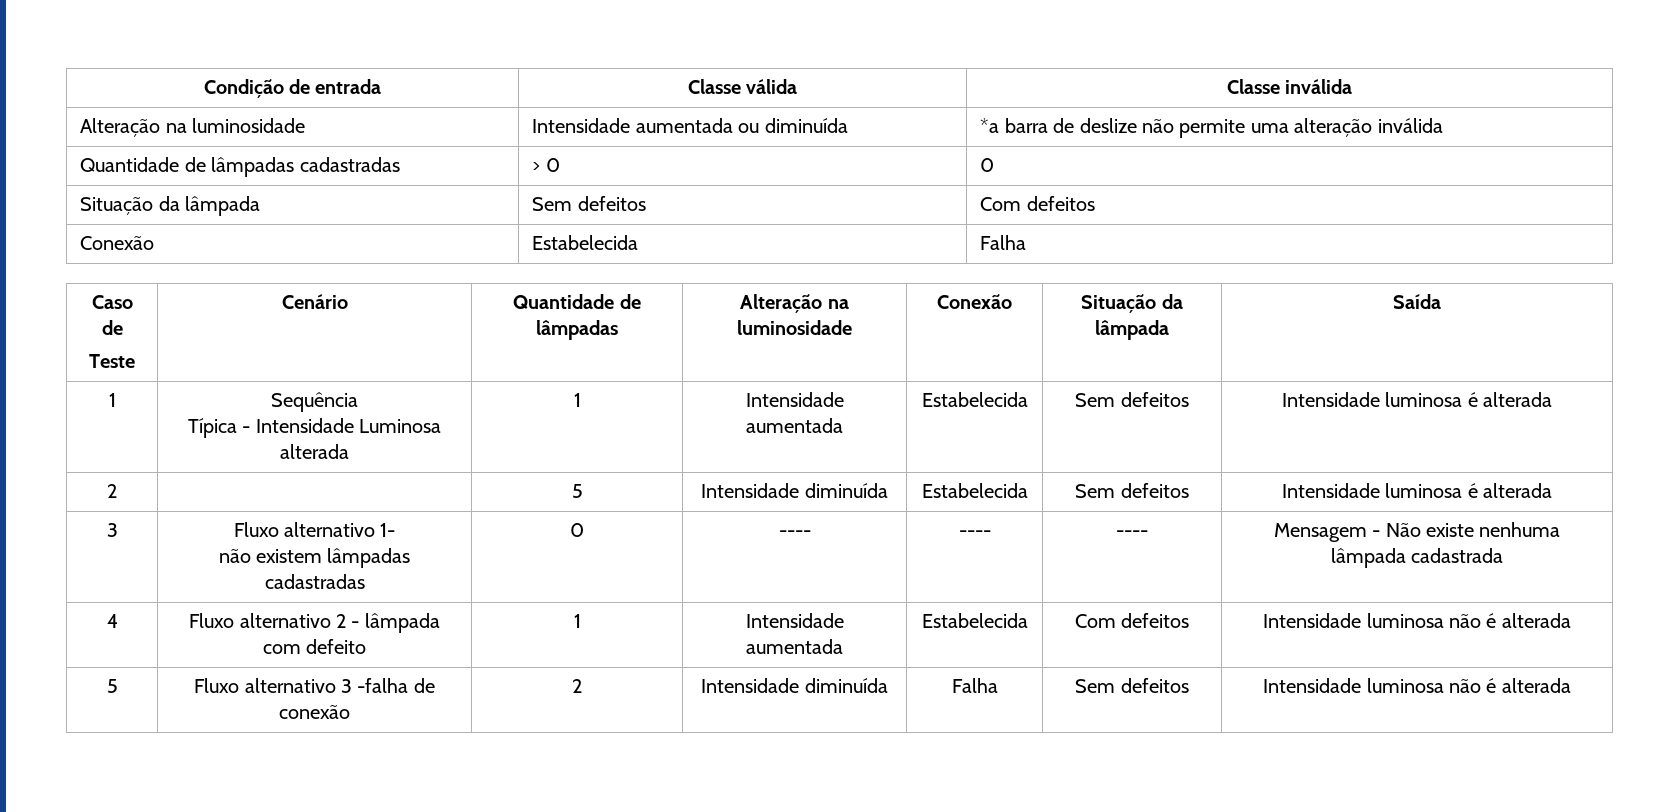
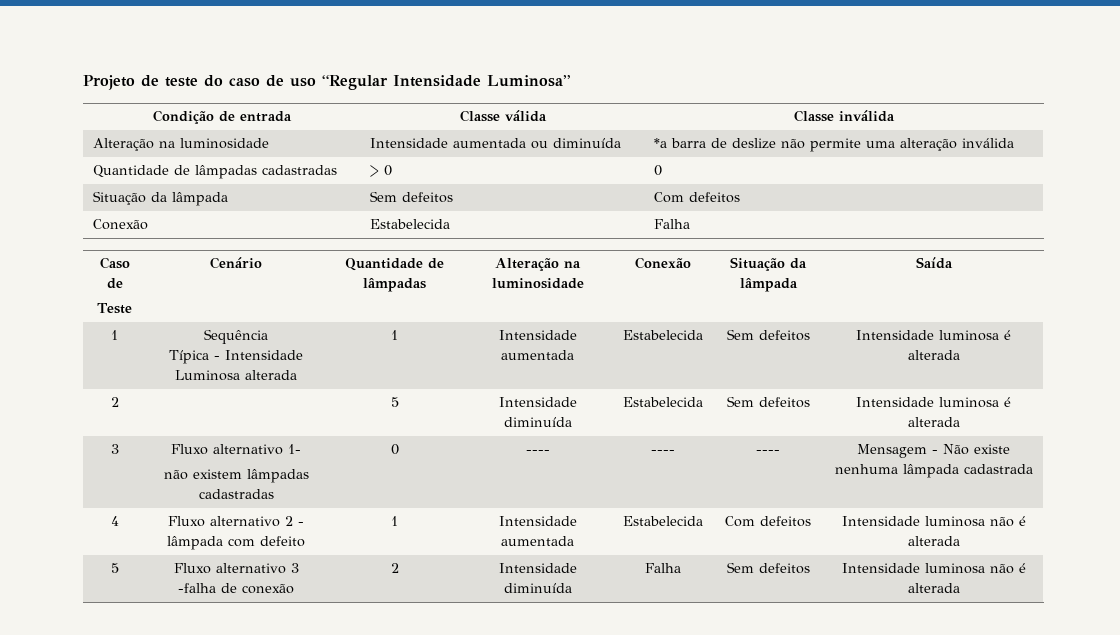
(203, 88) none -> [83,75,570,90] Projeto de teste do caso de uso “Regular Intensidade Luminosa” //

